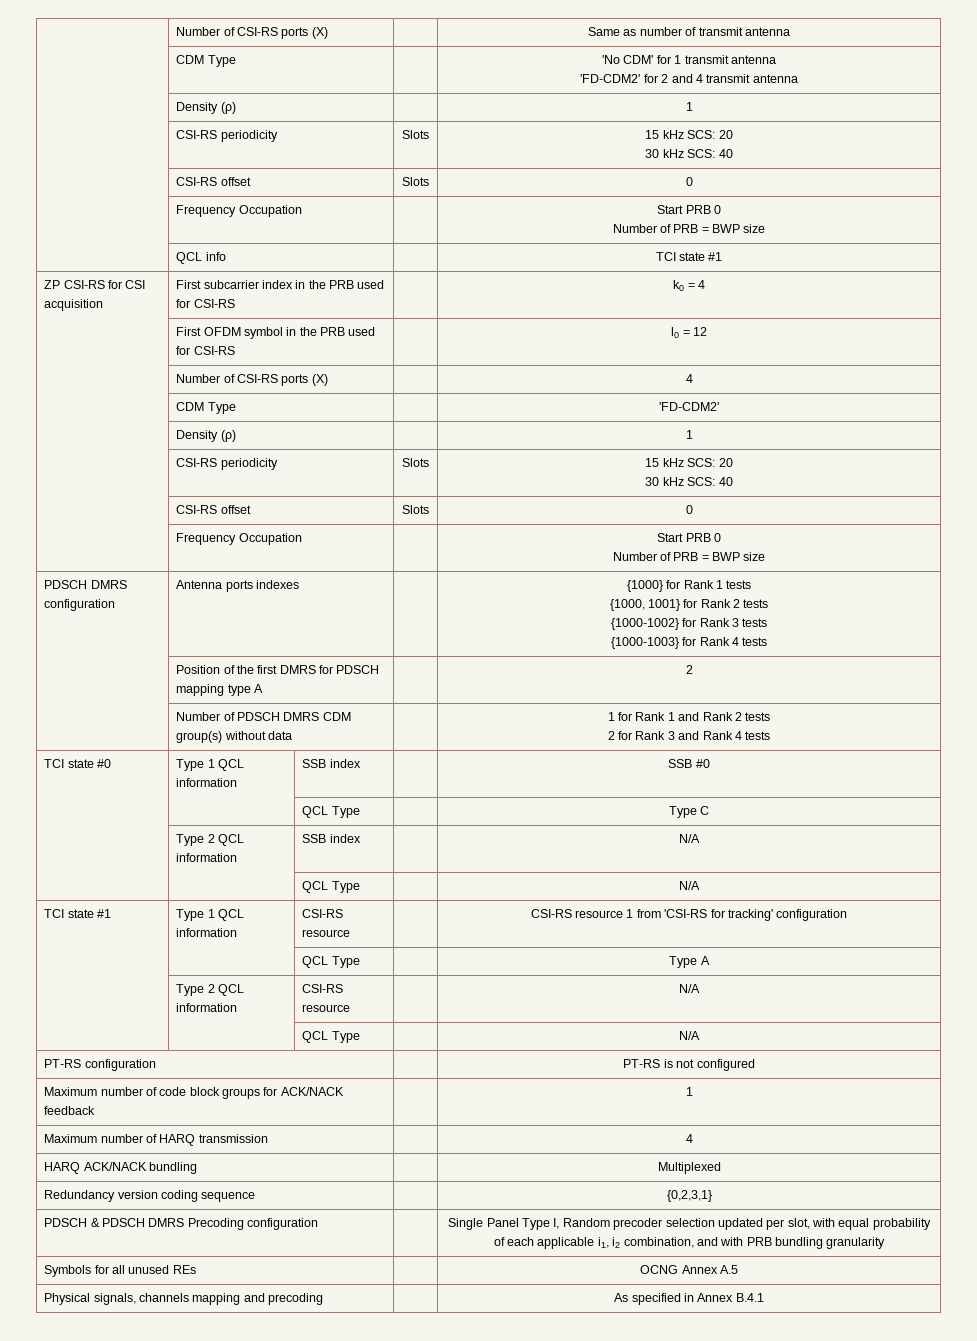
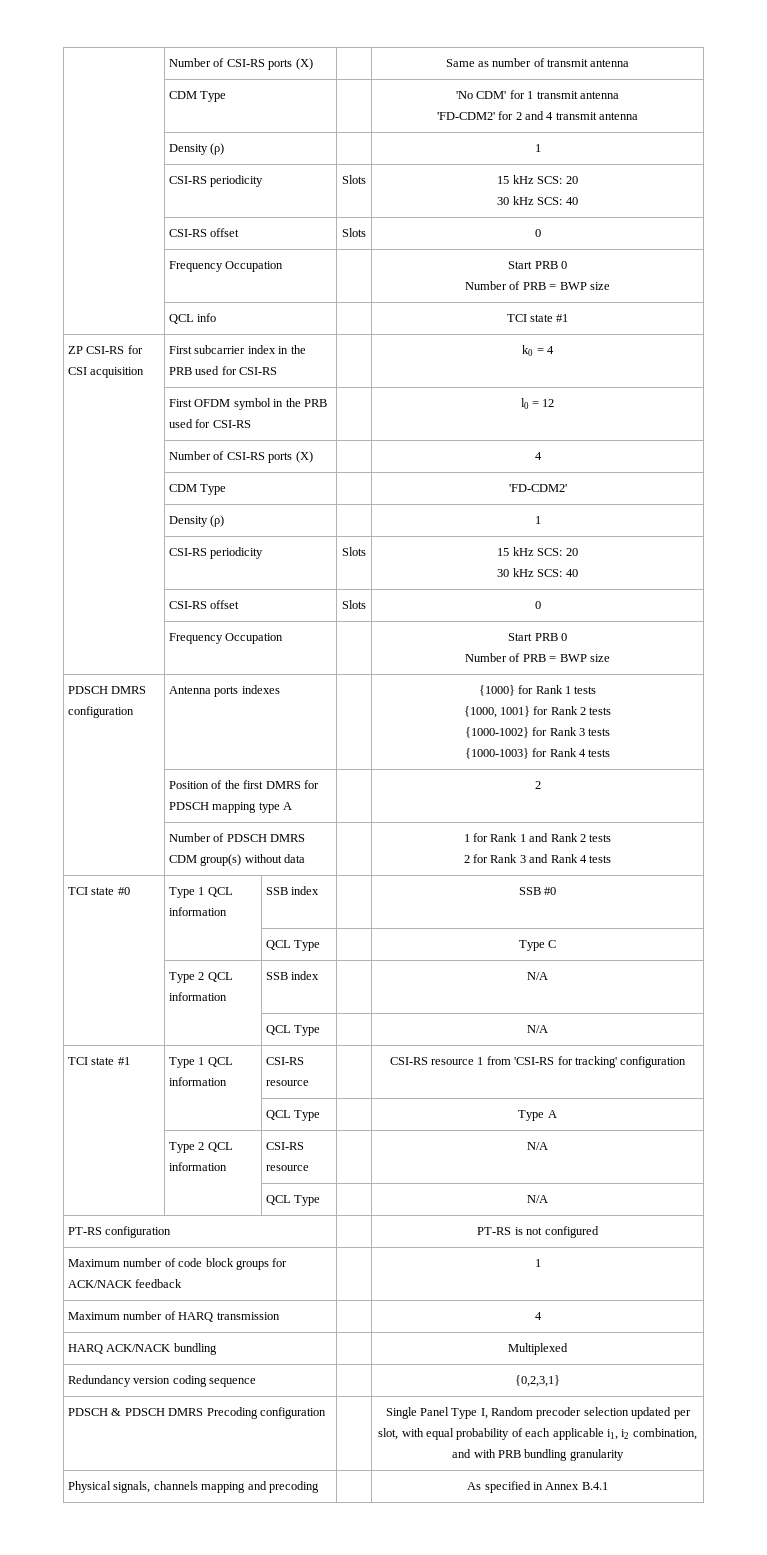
[44,1265,196,1277] [640,1265,738,1274] // Symbols for all unused REs | | OCNG Annex A.5 -> (624, 1455) none

